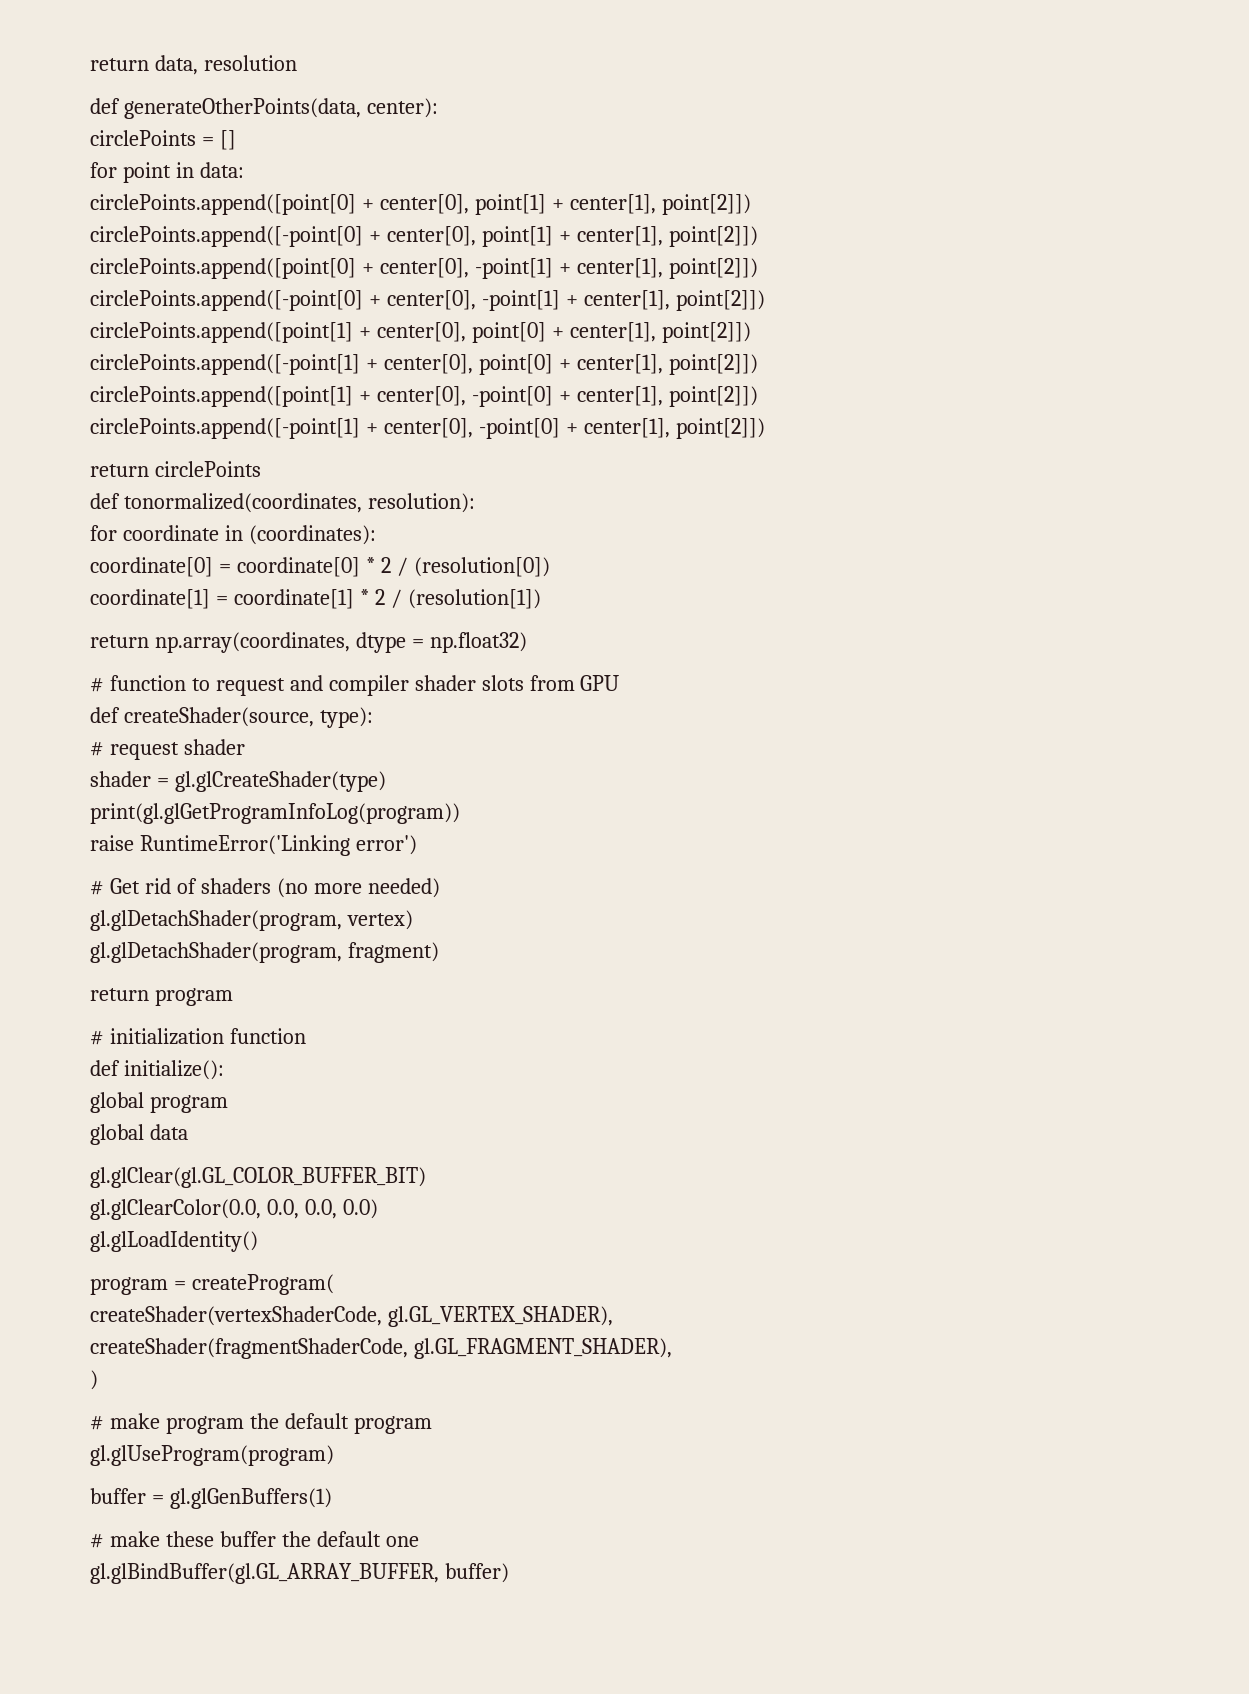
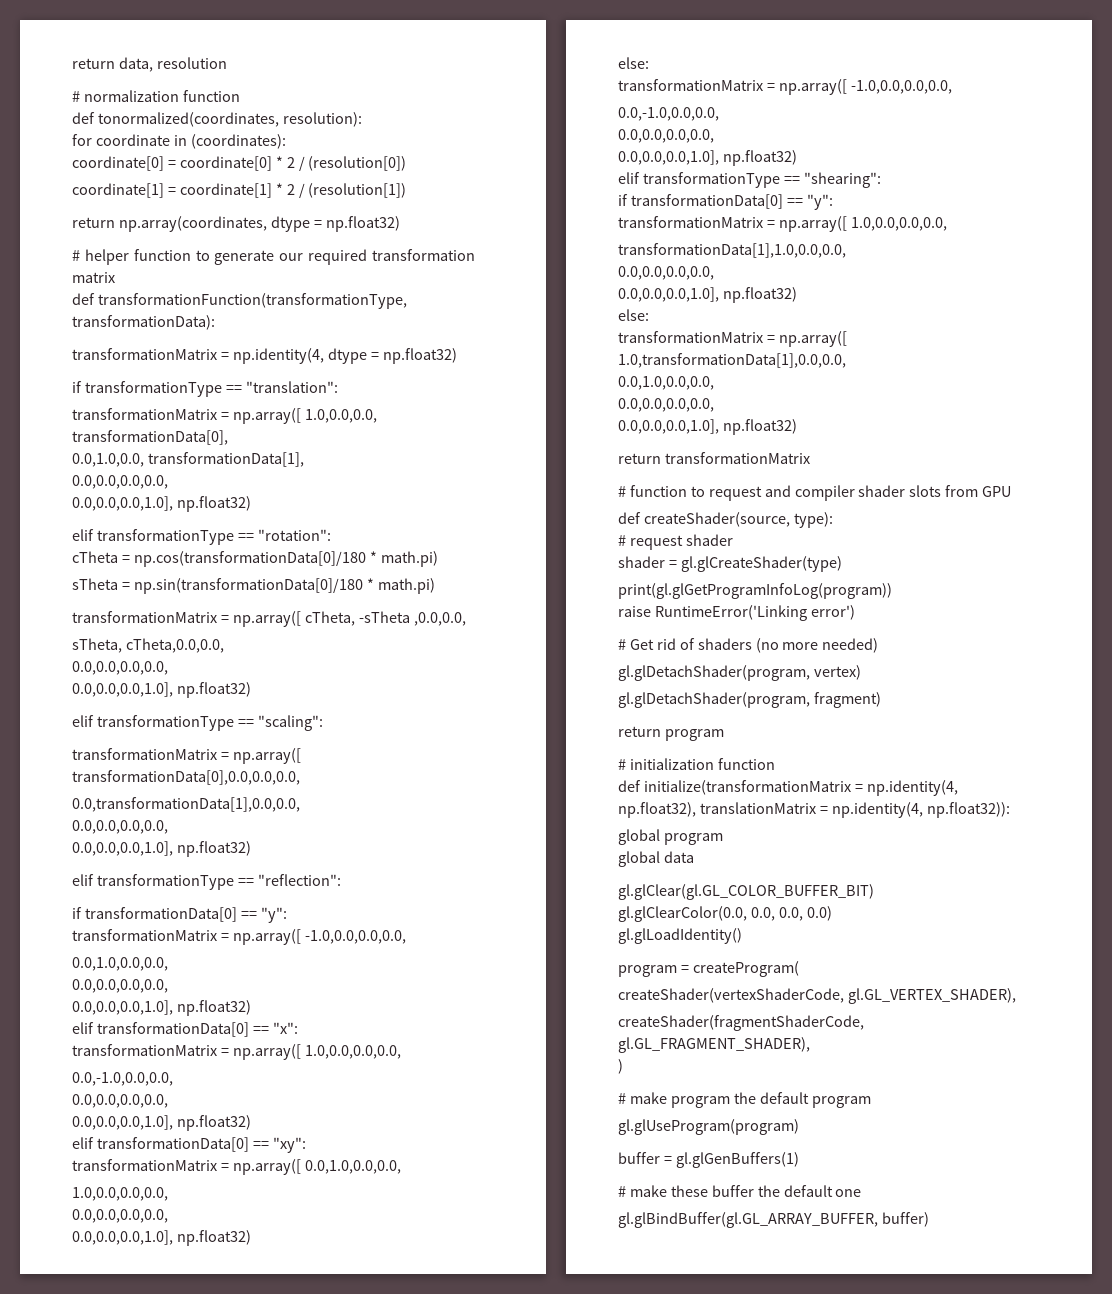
[90,98,438,119] [90,130,236,150] [90,162,244,183] [90,194,751,215] [90,226,758,247] [90,258,758,279] [90,290,765,311] [90,322,751,343] [90,354,758,375] [90,386,758,407] [90,418,765,439] [90,461,261,477] def generateOtherPoints(data, center): // circlePoints = [] // for point in data: // circlePoints.append([point[0] + center[0], point[1] + center[1], point[2]]) // circlePoints.append([-point[0] + center[0], point[1] + center[1], point[2]]) // circlePoints.append([point[0] + center[0], -point[1] + center[1], point[2]]) // circlePoints.append([-point[0] + center[0], -point[1] + center[1], point[2]]) // circlePoints.append([point[1] + center[0], point[0] + center[1], point[2]]) // circlePoints.append([-point[1] + center[0], point[0] + center[1], point[2]]) // circlePoints.append([point[1] + center[0], -point[0] + center[1], point[2]]) // circlePoints.append([-point[1] + center[0], -point[0] + center[1], point[2]]) // return circlePoints -> [72,90,240,102] # normalization function
(527, 642) none -> [72,249,475,265] [72,272,115,283] [72,293,407,309] [72,315,215,330] [72,348,457,364] [72,381,338,397] [72,408,377,424] [72,430,228,445] [72,452,304,467] [72,475,168,489] [72,496,251,512] [72,529,331,545] [72,551,438,567] [72,578,435,594] [72,611,466,627] [72,638,224,653] [72,661,168,675] [72,682,251,698] [72,715,323,731] [72,748,301,764] [72,770,300,785] [72,797,300,812] [72,820,168,834] [72,841,251,857] [72,874,341,890] [72,907,287,923] [72,929,406,945] [72,957,168,971] [72,979,168,993] [72,1000,251,1016] [72,1022,298,1037] [72,1044,401,1060] [72,1072,173,1086] [72,1094,168,1108] [72,1115,251,1131] [72,1137,306,1153] [72,1159,401,1175] [72,1187,168,1201] [72,1209,168,1223] [72,1230,251,1246] [618,57,649,69] [618,79,952,95] [618,107,719,121] [618,129,714,143] [618,150,797,166] [618,172,881,188] [618,194,833,210] [618,216,947,232] [618,243,846,258] [618,266,714,280] [618,287,797,303] [618,309,649,321] [618,331,847,347] [618,353,846,368] [618,376,714,390] [618,398,714,412] [618,419,797,435] [618,452,810,464] // # helper function to generate our required transformation matrix // def transformationFunction(transformationType, transformationData): // transformationMatrix = np.identity(4, dtype = np.float32) // if transformationType == "translation": // transformationMatrix = np.array([ 1.0,0.0,0.0, transformationData[0], // 0.0,1.0,0.0, transformationData[1], // 0.0,0.0,0.0,0.0, // 0.0,0.0,0.0,1.0], np.float32) // elif transformationType == "rotation": // cTheta = np.cos(transformationData[0]/180 * math.pi) // sTheta = np.sin(transformationData[0]/180 * math.pi) // transformationMatrix = np.array([ cTheta, -sTheta ,0.0,0.0, // sTheta, cTheta,0.0,0.0, // 0.0,0.0,0.0,0.0, // 0.0,0.0,0.0,1.0], np.float32) // elif transformationType == "scaling": // transformationMatrix = np.array([ transformationData[0],0.0,0.0,0.0, // 0.0,transformationData[1],0.0,0.0, // 0.0,0.0,0.0,0.0, // 0.0,0.0,0.0,1.0], np.float32) // elif transformationType == "reflection": // if transformationData[0] == "y": // transformationMatrix = np.array([ -1.0,0.0,0.0,0.0, // 0.0,1.0,0.0,0.0, // 0.0,0.0,0.0,0.0, // 0.0,0.0,0.0,1.0], np.float32) // elif transformationData[0] == "x": // transformationMatrix = np.array([ 1.0,0.0,0.0,0.0, // 0.0,-1.0,0.0,0.0, // 0.0,0.0,0.0,0.0, // 0.0,0.0,0.0,1.0], np.float32) // elif transformationData[0] == "xy": // transformationMatrix = np.array([ 0.0,1.0,0.0,0.0, // 1.0,0.0,0.0,0.0, // 0.0,0.0,0.0,0.0, // 0.0,0.0,0.0,1.0], np.float32) // else: // transformationMatrix = np.array([ -1.0,0.0,0.0,0.0, // 0.0,-1.0,0.0,0.0, // 0.0,0.0,0.0,0.0, // 0.0,0.0,0.0,1.0], np.float32) // elif transformationType == "shearing": // if transformationData[0] == "y": // transformationMatrix = np.array([ 1.0,0.0,0.0,0.0, // transformationData[1],1.0,0.0,0.0, // 0.0,0.0,0.0,0.0, // 0.0,0.0,0.0,1.0], np.float32) // else: // transformationMatrix = np.array([ 1.0,transformationData[1],0.0,0.0, // 0.0,1.0,0.0,0.0, // 0.0,0.0,0.0,0.0, // 0.0,0.0,0.0,1.0], np.float32) // return transformationMatrix
[123,1060,224,1080] initialize(): -> [643,780,958,796] [618,802,1010,818] initialize(transformationMatrix = np.identity(4, np.float32), translationMatrix = np.identity(4, np.float32)):

